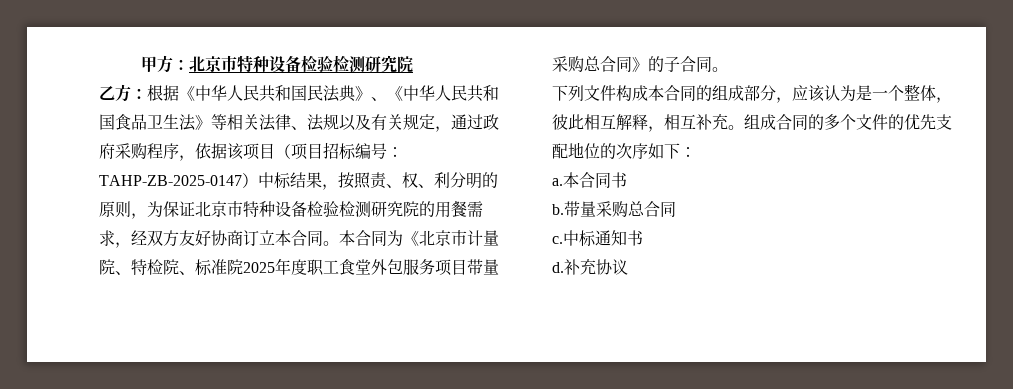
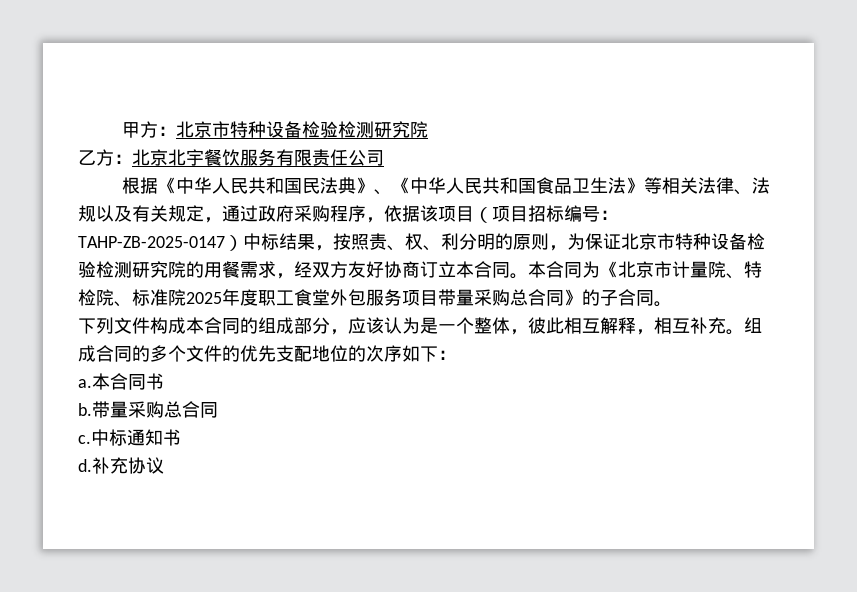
(147, 93) none -> [132,149,384,166] 北京北宇餐饮服务有限责任公司 //

